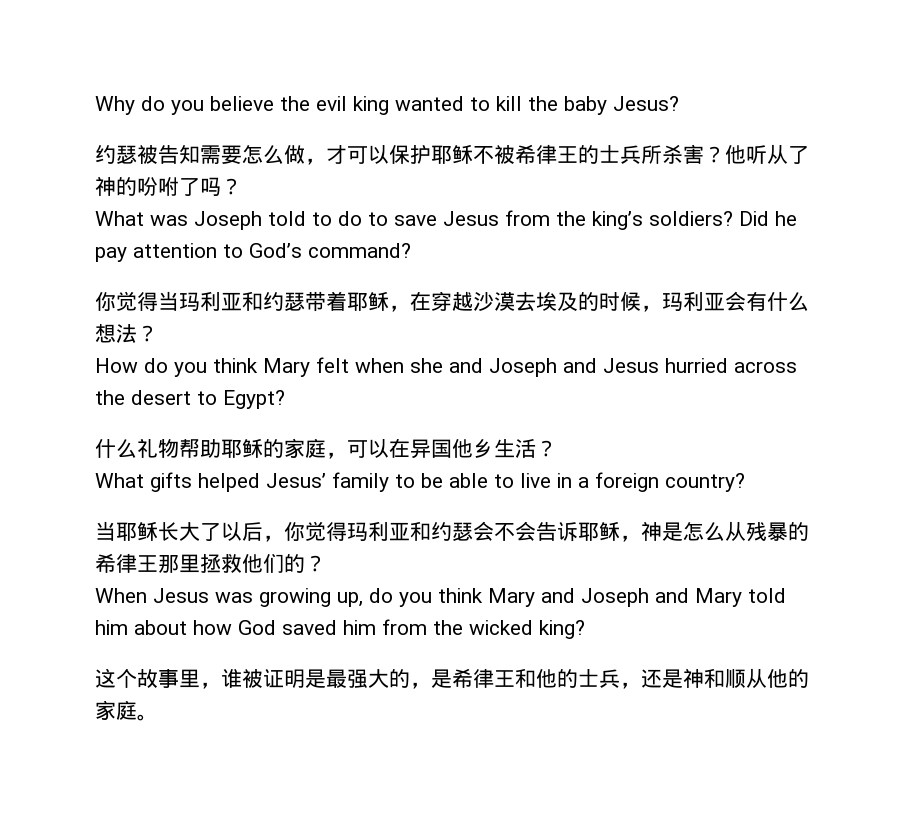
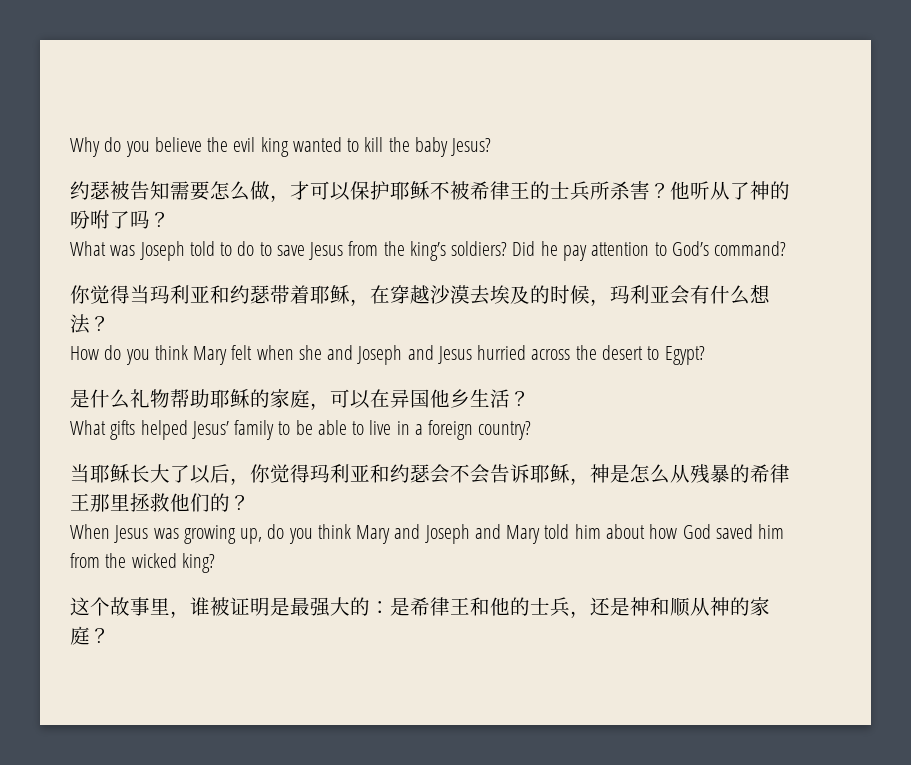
(285, 399) none -> [70,389,90,408] 是
[410,682,431,689] ， -> [370,601,390,614] ：
[767,669,809,688] [95,700,158,721] 他的家庭。 -> [710,597,770,616] [70,626,110,645] 神的家庭？

